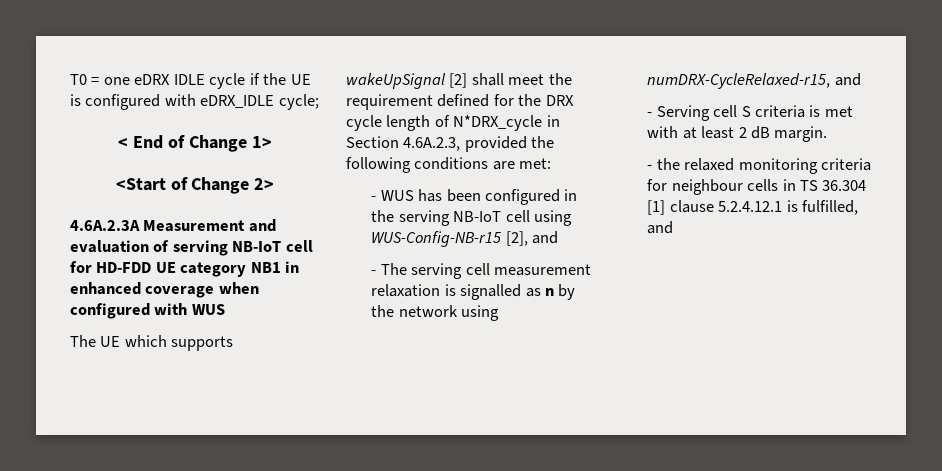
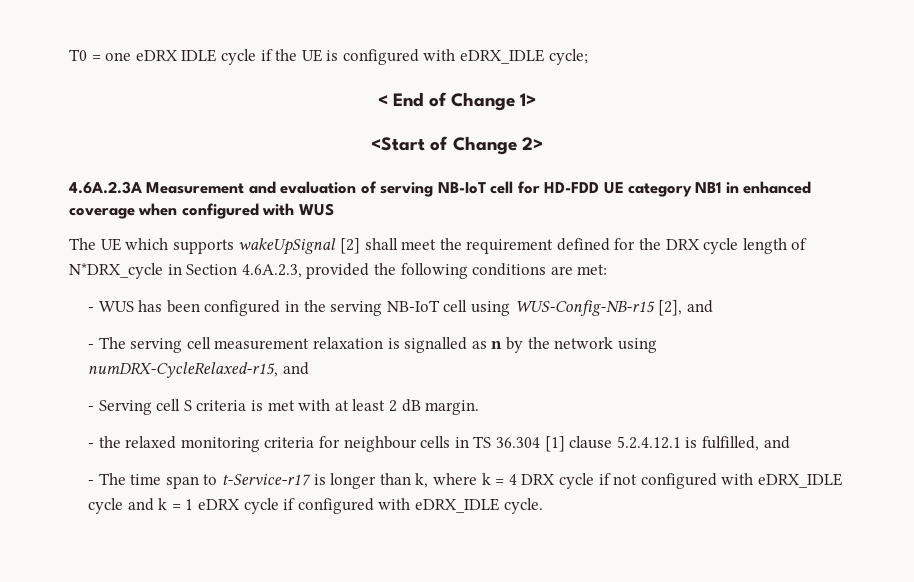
(674, 227) none -> [88,473,842,489] [88,498,543,514] // - The time span to t-Service-r17 is longer than k, where k = 4 DRX cycle if not configured with eDRX_IDLE cycle and k = 1 eDRX cycle if configured with eDRX_IDLE cycle.

